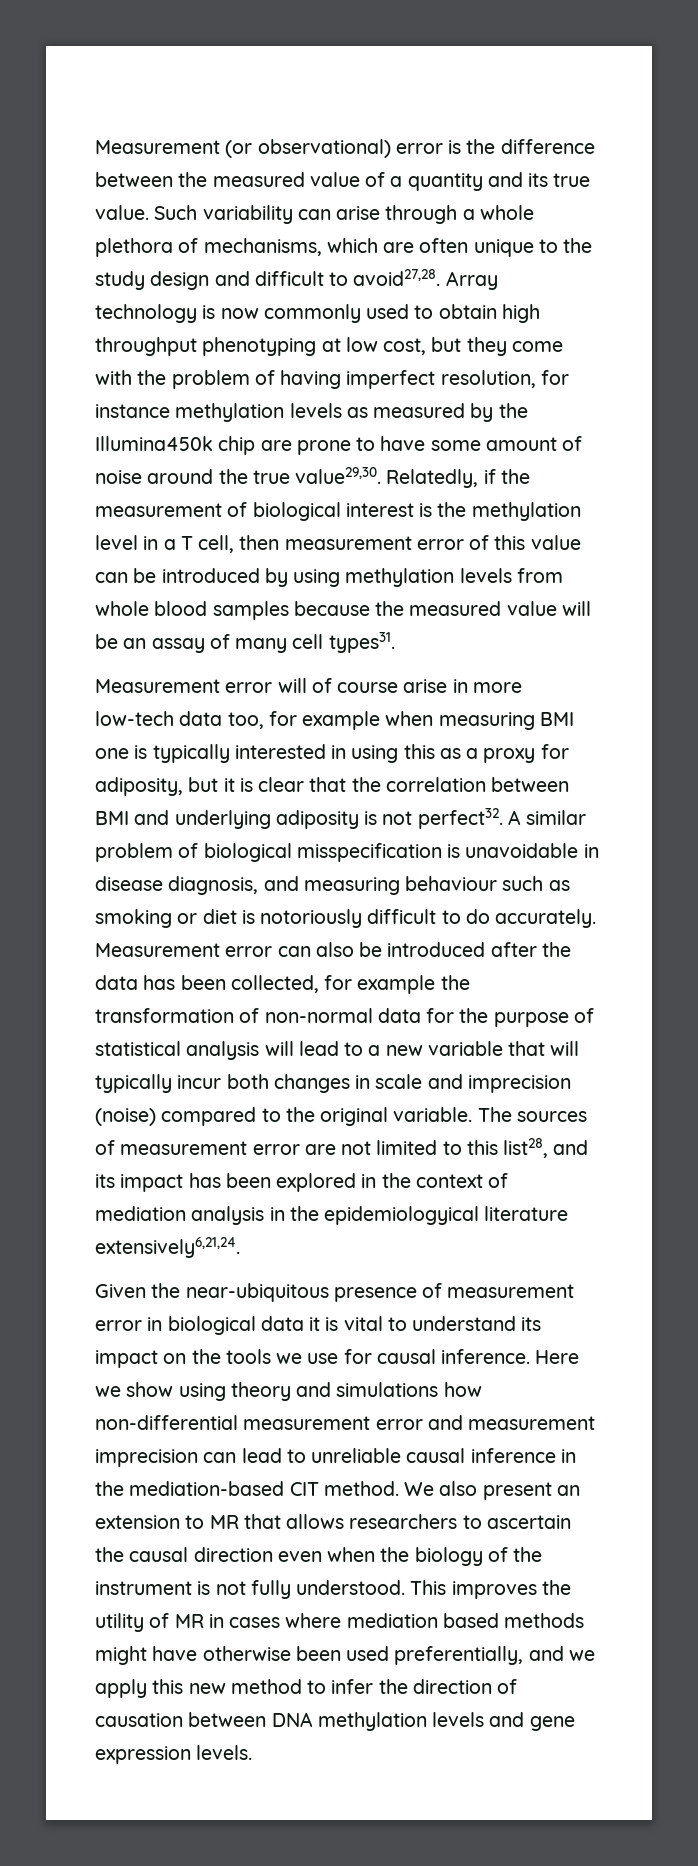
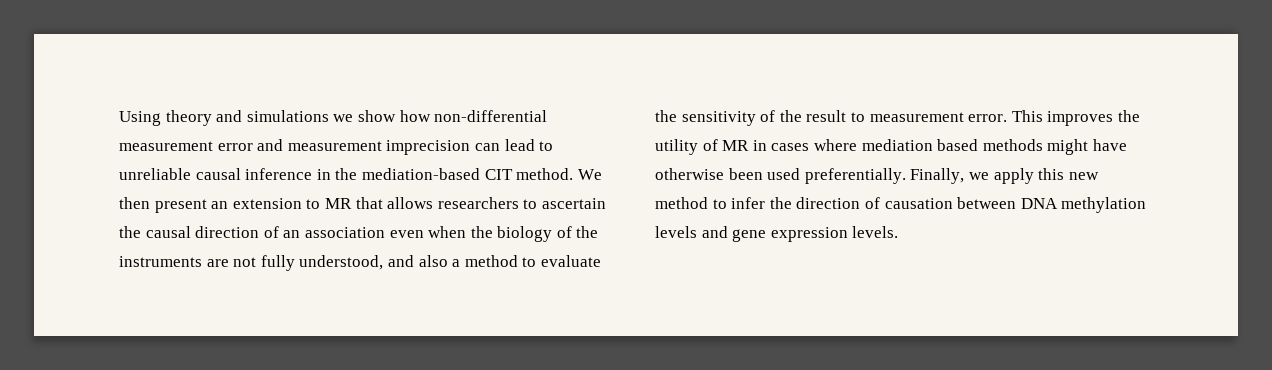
[95,139,595,158] [95,172,591,191] [95,205,534,224] [95,238,593,257] [95,269,498,290] [95,304,540,323] [95,337,563,356] [95,370,569,389] [95,403,528,422] [95,436,583,455] [95,467,530,488] [95,502,581,521] [95,535,581,553] [95,568,563,587] [95,601,591,620] [95,632,395,653] [95,678,522,693] [95,711,574,730] [95,744,569,763] [95,777,570,796] [95,808,587,829] [95,843,599,862] [95,876,570,895] [95,909,597,928] [95,942,571,957] [95,975,470,994] [95,1008,594,1027] [95,1041,580,1060] [95,1074,571,1093] [95,1107,587,1126] [95,1138,589,1158] [95,1173,509,1192] [95,1206,569,1225] [95,1237,240,1258] [95,1283,575,1302] [95,1316,542,1335] [95,1349,580,1368] [95,1382,226,1401] Measurement (or observational) error is the difference between the measured value of a quantity and its true value. Such variability can arise through a whole plethora of mechanisms, which are often unique to the study design and difficult to avoid27,28. Array technology is now commonly used to obtain high throughput phenotyping at low cost, but they come with the problem of having imperfect resolution, for instance methylation levels as measured by the Illumina450k chip are prone to have some amount of noise around the true value29,30. Relatedly, if the measurement of biological interest is the methylation level in a T cell, then measurement error of this value can be introduced by using methylation levels from whole blood samples because the measured value will be an assay of many cell types31. // Measurement error will of course arise in more low-tech data too, for example when measuring BMI one is typically interested in using this as a proxy for adiposity, but it is clear that the correlation between BMI and underlying adiposity is not perfect32. A similar problem of biological misspecification is unavoidable in disease diagnosis, and measuring behaviour such as smoking or diet is notoriously difficult to do accurately. Measurement error can also be introduced after the data has been collected, for example the transformation of non-normal data for the purpose of statistical analysis will lead to a new variable that will typically incur both changes in scale and imprecision (noise) compared to the original variable. The sources of measurement error are not limited to this list28, and its impact has been explored in the context of mediation analysis in the epidemiologyical literature extensively6,21,24. // Given the near-ubiquitous presence of measurement error in biological data it is vital to understand its impact on the tools we use for causal inference. Here we show using -> [119,111,161,126] Using
(439, 1389) none -> [333,110,396,122] we show
[439,1481,478,1496] also -> [119,197,150,209] then
(273, 1554) none -> [263,226,385,238] of an association
[95,1580,406,1599] instrument is not fully understood. -> [119,255,601,271] [655,110,1008,126] instruments are not fully understood, and also a method to evaluate the sensitivity of the result to measurement error.
[394,1646,564,1665] preferentially, and -> [804,168,965,184] preferentially. Finally,

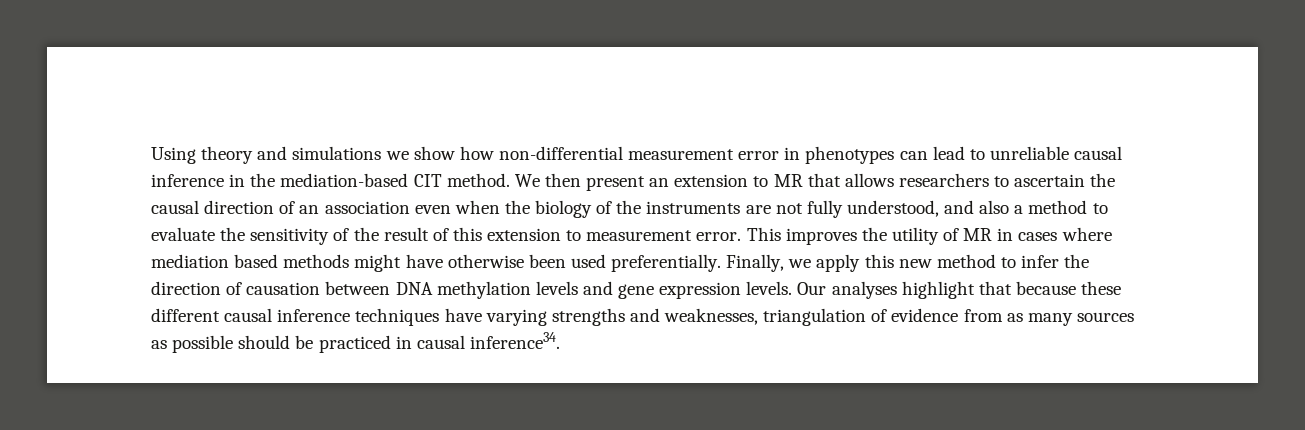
[257,139,471,155] and measurement imprecision -> [784,146,895,164] in phenotypes
(847, 116) none -> [432,227,562,241] of this extension
(899, 232) none -> [797,281,1122,299] [151,308,1134,326] [151,332,560,353] Our analyses highlight that because these different causal inference techniques have varying strengths and weaknesses, triangulation of evidence from as many sources as possible should be practiced in causal inference34.

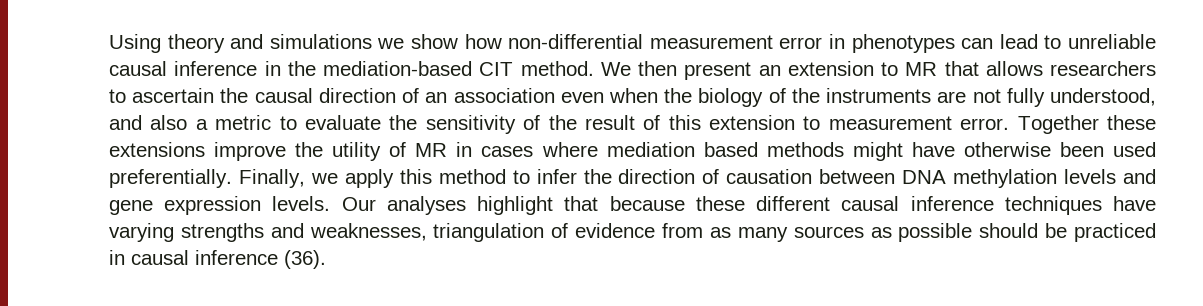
[1028,200,1088,214] method -> [215,115,272,130] metric
[746,227,857,245] This improves -> [1017,115,1157,134] [109,142,287,161] Together these extensions improve
[898,259,932,268] new -> (432, 176) none
[469,332,560,349] inference34. -> [195,250,326,269] inference (36).

